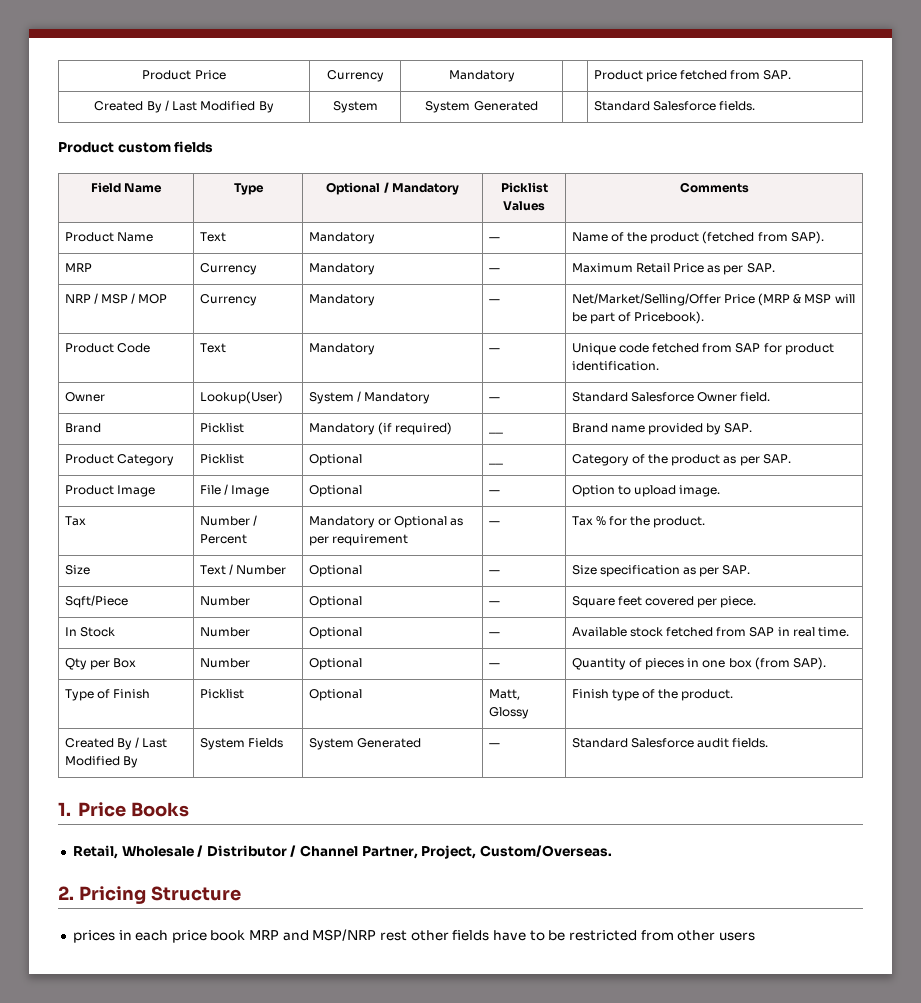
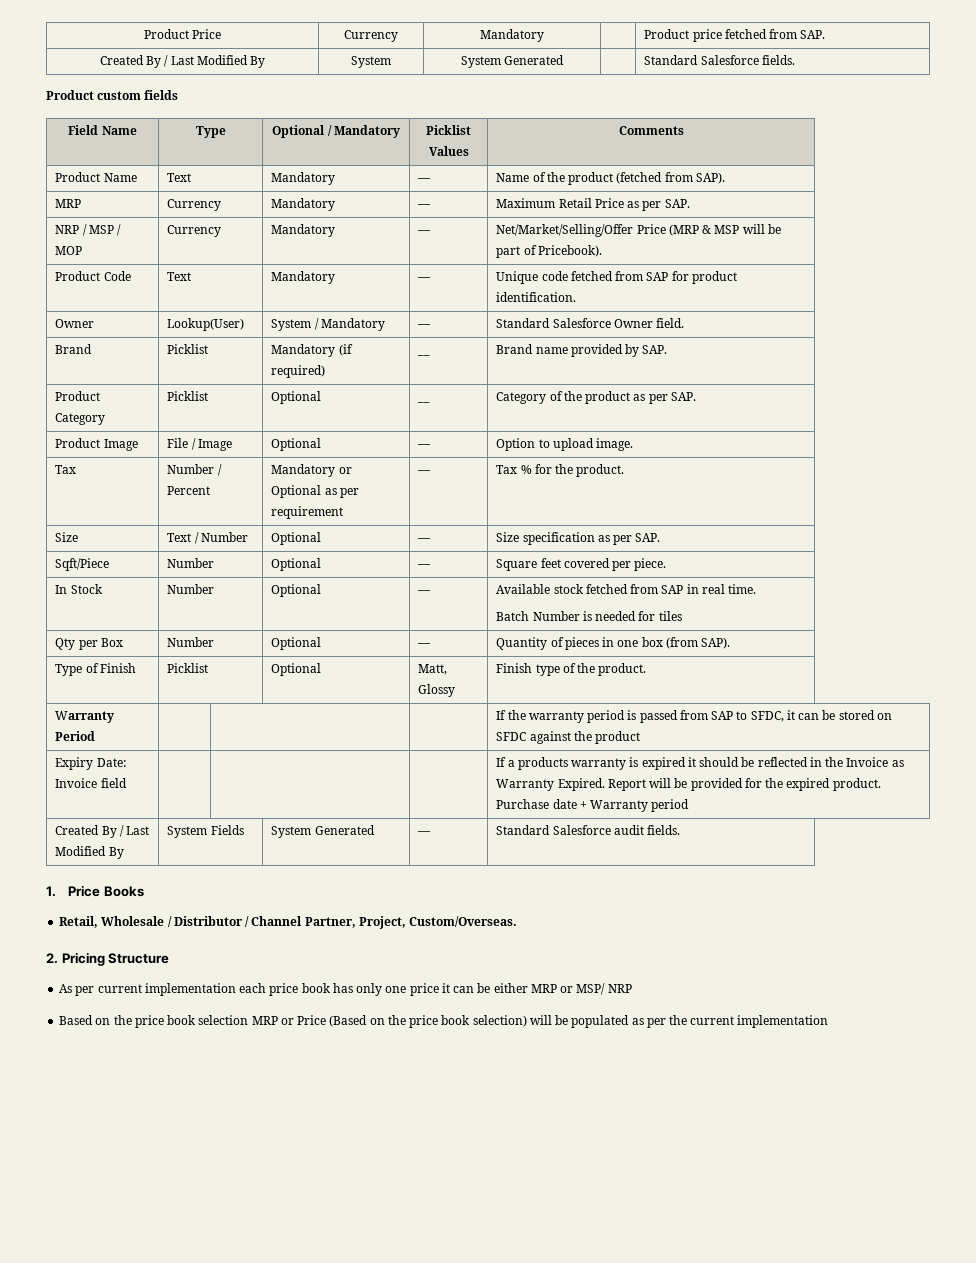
(850, 632) none -> [496,611,682,621] // Batch Number is needed for tiles
(734, 695) none -> [55,711,115,723] [55,731,96,741] [496,710,892,723] [496,731,641,744] [55,757,126,770] [55,778,127,788] [496,757,904,770] [496,778,881,791] [496,799,690,812] // Warranty Period | | | | If the warranty period is passed from SAP to SFDC, it can be stored on SFDC against the product // Expiry Date: Invoice field | | | | If a products warranty is expired it should be reflected in the Invoice as Warranty Expired. Report will be provided for the expired product. Purchase date + Warranty period
[72,929,755,943] prices in each price book MRP and MSP/NRP rest other fields have to be restricted from other users -> [59,983,632,996] [59,1015,829,1028] As per current implementation each price book has only one price it can be either MRP or MSP/ NRP // Based on the price book selection MRP or Price (Based on the price book selection) will be populated as per the current implementation

